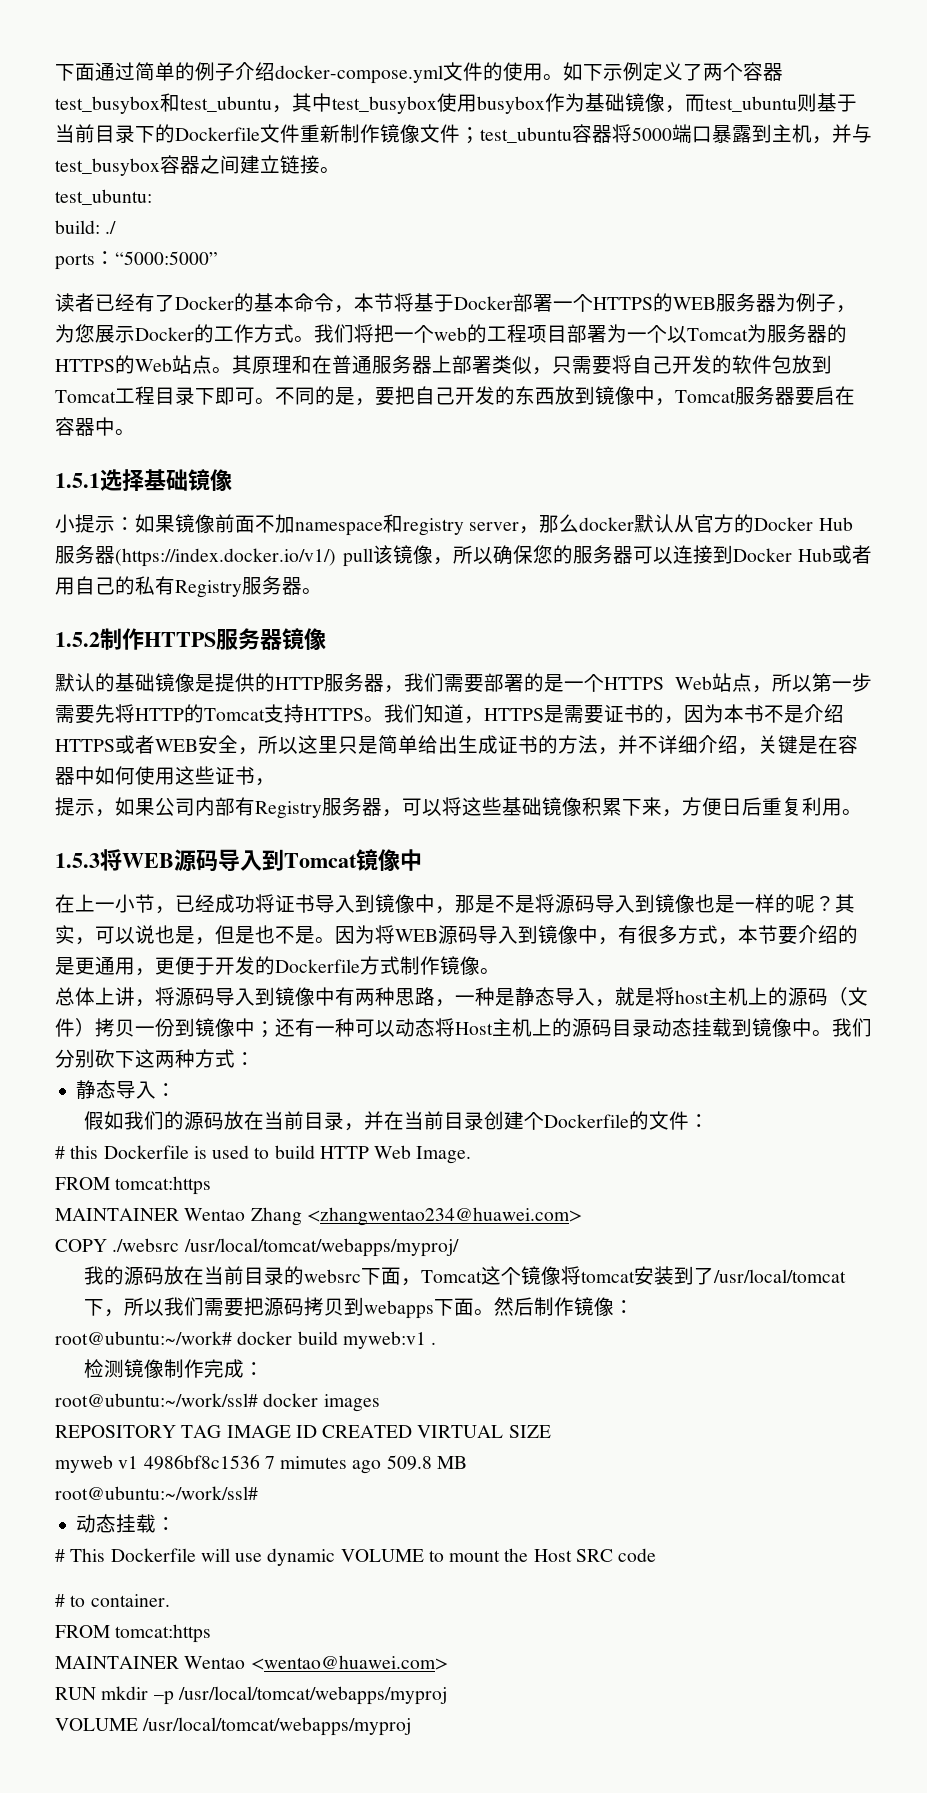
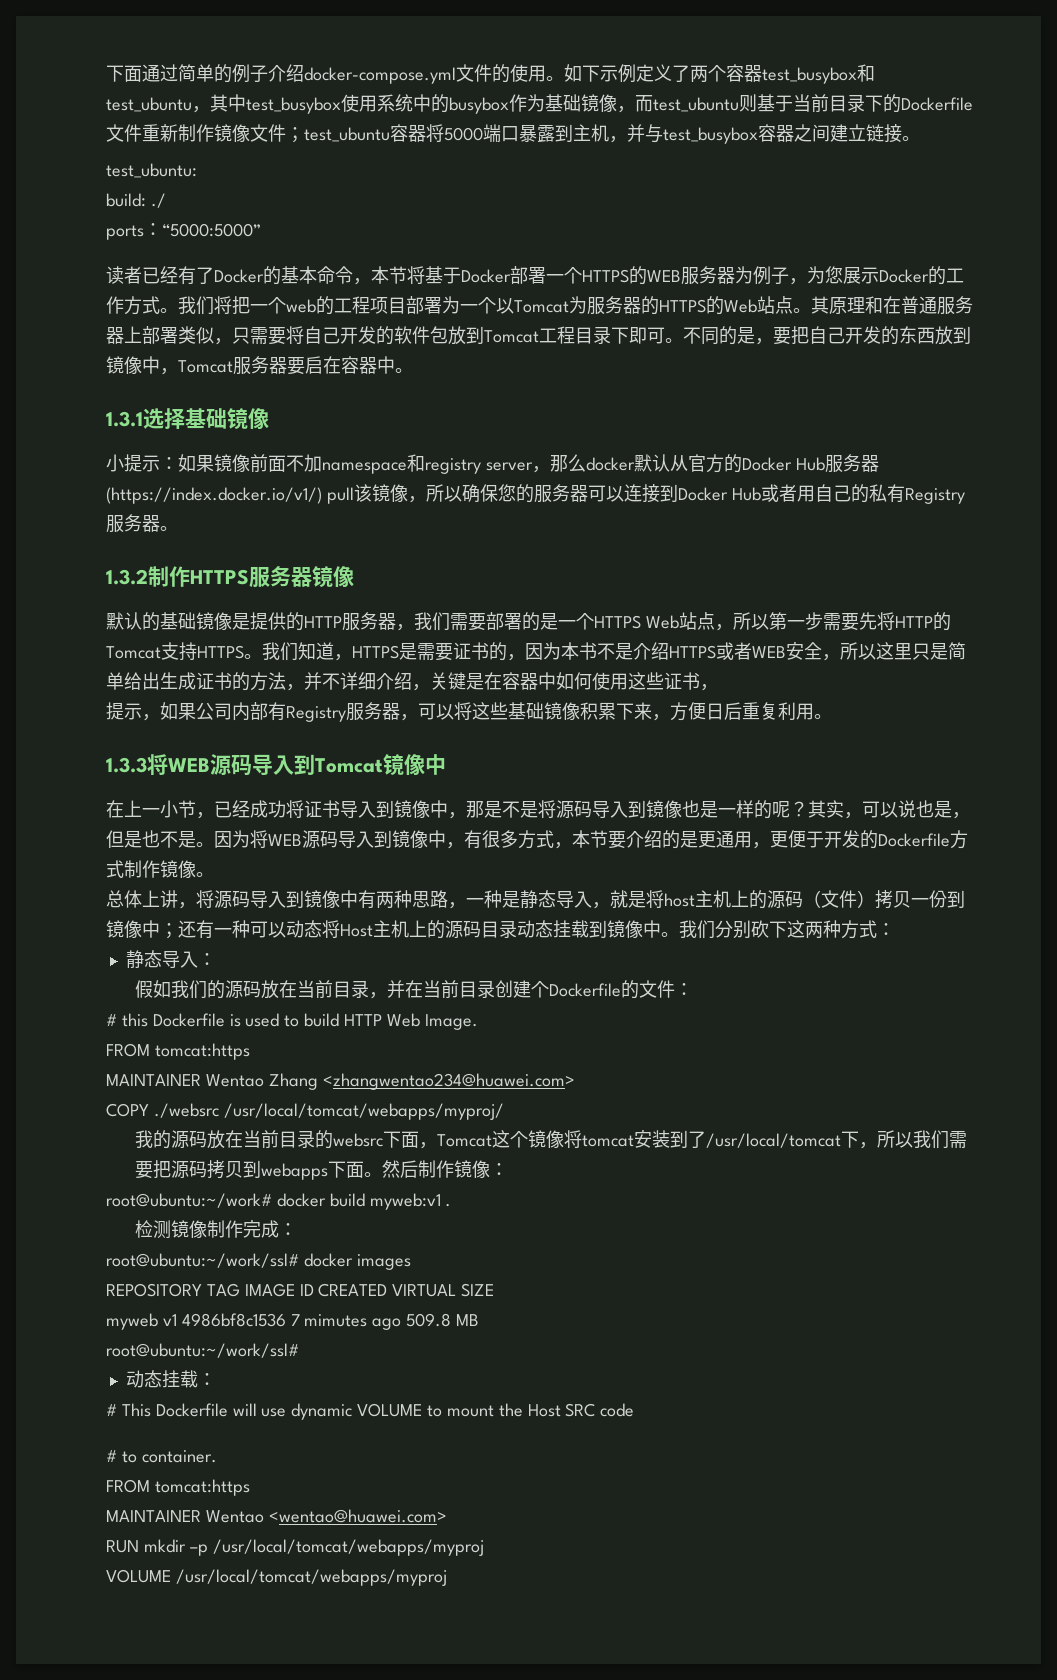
(477, 103) none -> [377,94,449,113] 系统中的
[55,473,100,488] 1.5.1 -> [106,411,143,427] 1.3.1
[55,632,100,647] 1.5.2 -> [106,569,148,585] 1.3.2
[55,853,100,868] 1.5.3 -> [106,757,147,773] 1.3.3

